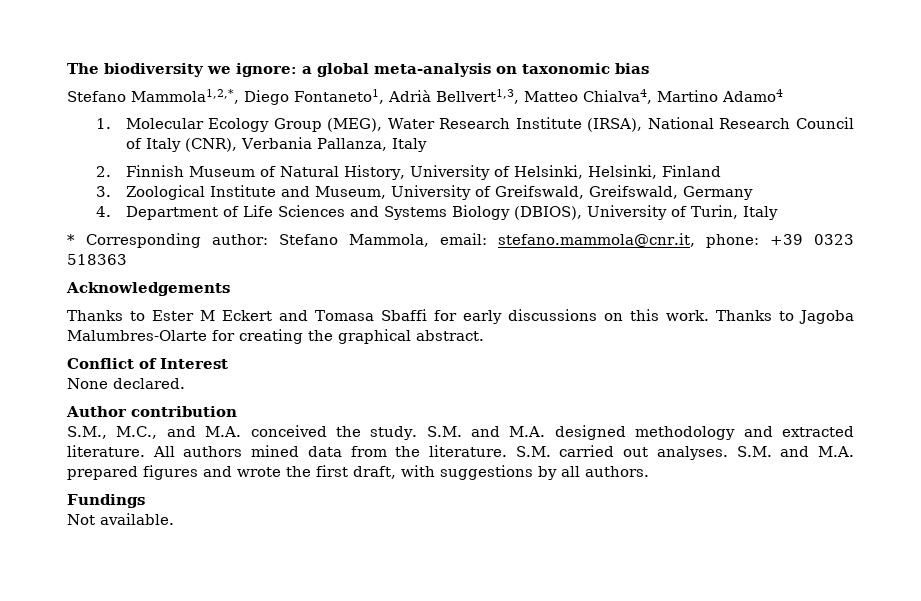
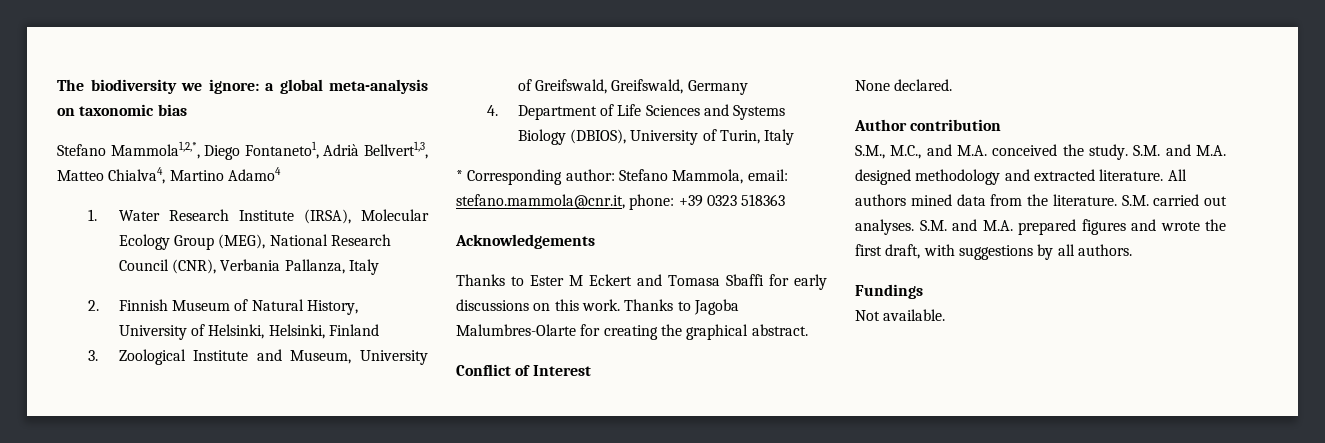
[125,117,643,132] Molecular Ecology Group (MEG), Water Research Institute (IRSA), -> [118,209,430,224] [118,234,266,250] Water Research Institute (IRSA), Molecular Ecology Group (MEG),
[125,138,181,152] of Italy -> (169, 265) none

